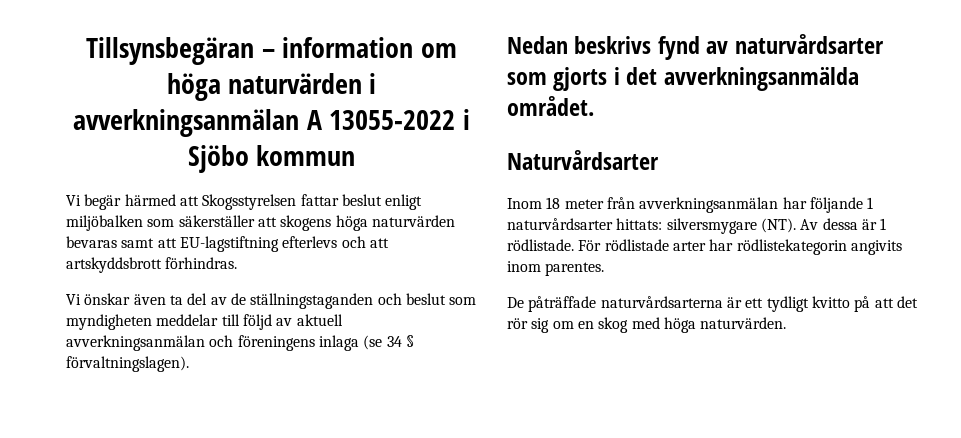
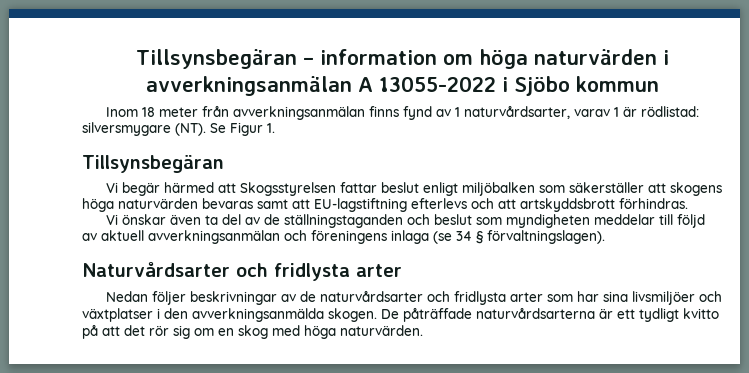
(356, 155) none -> [105,105,699,120] [82,122,275,136] [82,155,224,173] // Inom 18 meter från avverkningsanmälan finns fynd av 1 naturvårdsarter, varav 1 är rödlistad: silversmygare (NT). Se Figur 1. // Tillsynsbegäran
[507,34,884,60] [507,67,859,91] [507,96,594,116] [507,150,659,170] [507,197,874,213] [507,218,887,234] [507,239,902,255] [507,261,605,276] Nedan beskrivs fynd av naturvårdsarter som gjorts i det avverkningsanmälda området. // Naturvårdsarter // Inom 18 meter från avverkningsanmälan har följande 1 naturvårdsarter hittats: silversmygare (NT). Av dessa är 1 rödlistade. För rödlistade arter har rödlistekategorin angivits inom parentes. // -> [82,262,402,281] [105,290,722,305] [82,308,377,322] Naturvårdsarter och fridlysta arter // Nedan följer beskrivningar av de naturvårdsarter och fridlysta arter som har sina livsmiljöer och växtplatser i den avverkningsanmälda skogen.

